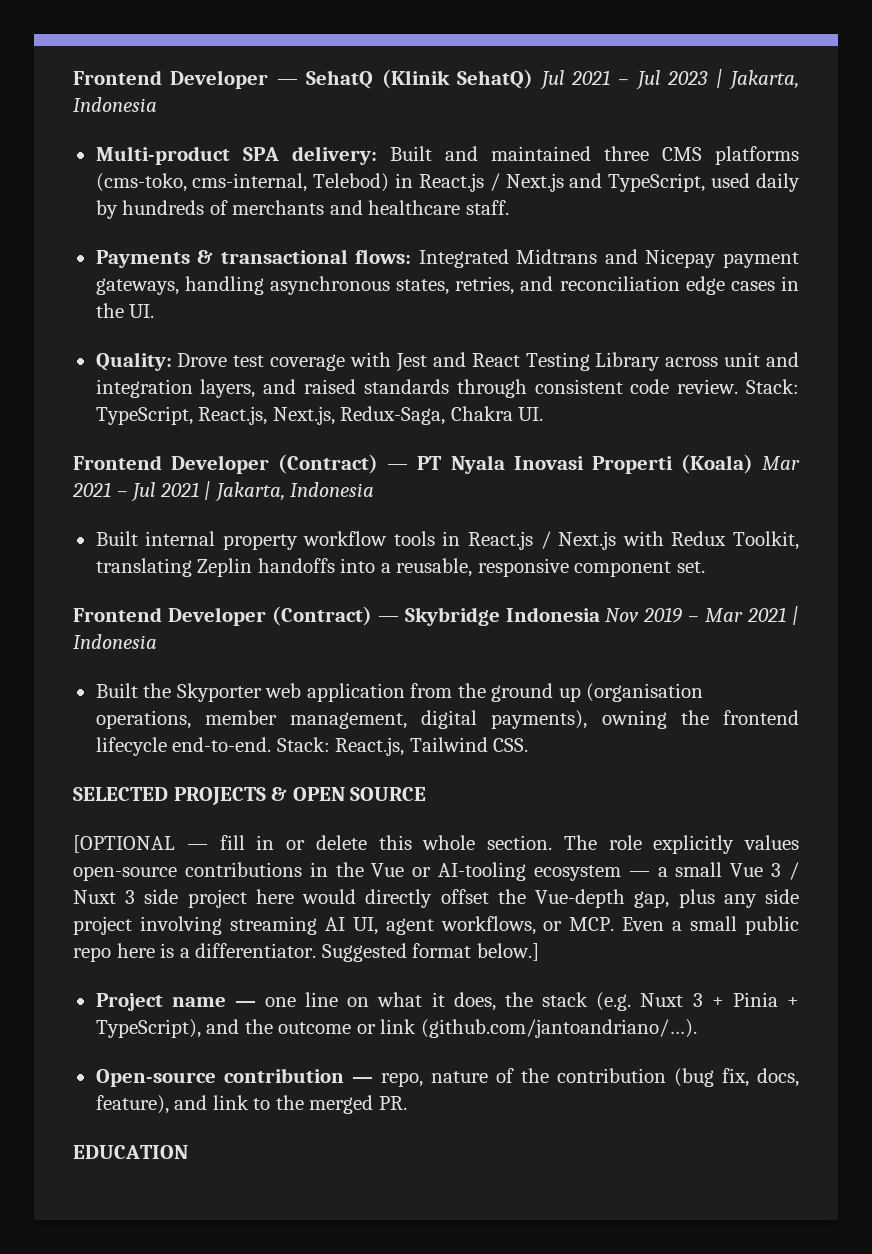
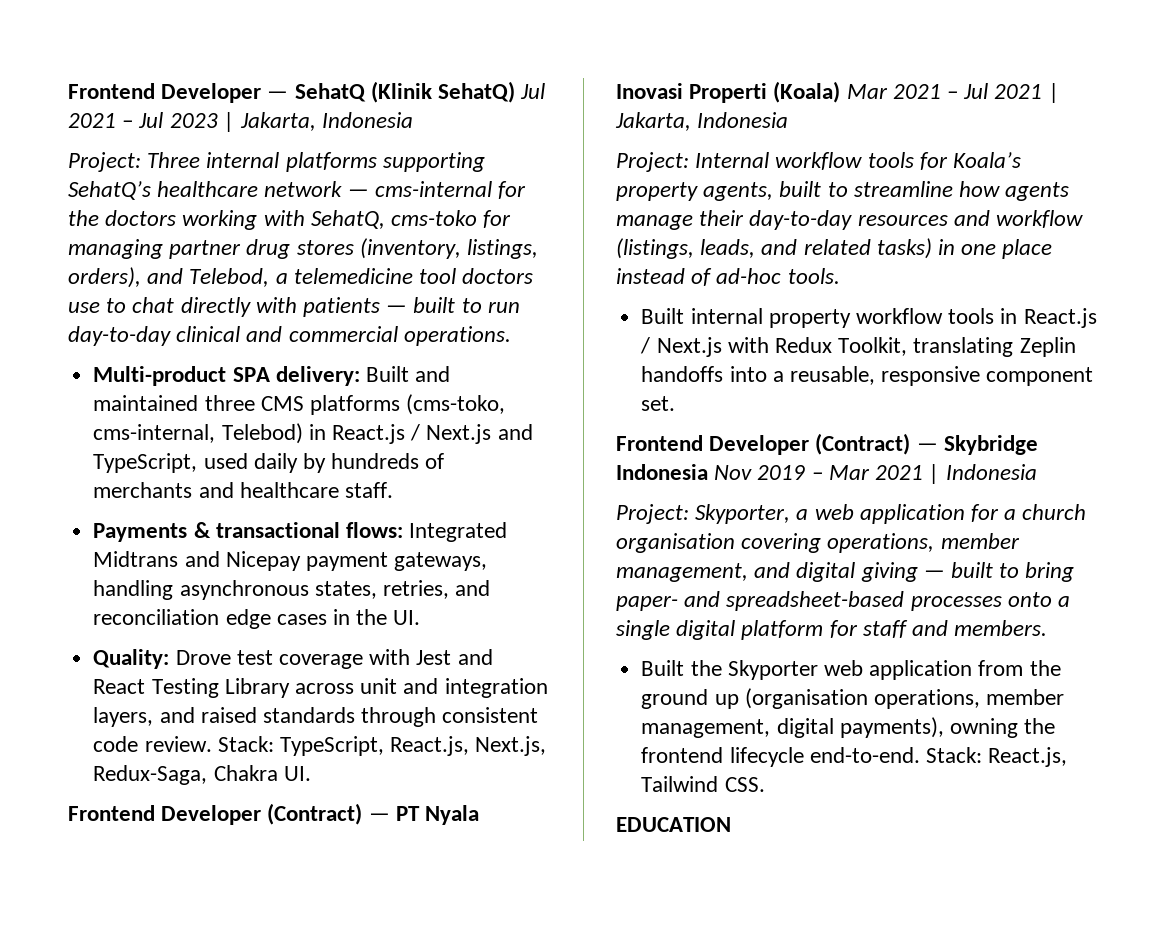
(157, 104) none -> [68,152,485,172] [68,181,527,200] [68,210,512,230] [68,238,539,259] [68,267,534,288] [68,297,520,317] [68,326,511,346] // Project: Three internal platforms supporting SehatQ’s healthcare network — cms-internal for the doctors working with SehatQ, cms-toko for managing partner drug stores (inventory, listings, orders), and Telebod, a telemedicine tool doctors use to chat directly with patients — built to run day-to-day clinical and commercial operations.
(375, 489) none -> [616,152,1022,172] [616,181,1070,201] [616,210,1084,230] [616,238,1053,259] [616,268,840,286] // Project: Internal workflow tools for Koala’s property agents, built to streamline how agents manage their day-to-day resources and workflow (listings, leads, and related tasks) in one place instead of ad-hoc tools.
(157, 641) none -> [616,504,1087,524] [616,533,1020,553] [616,562,1075,582] [616,591,1071,611] [616,620,1048,640] // Project: Skyporter, a web application for a church organisation covering operations, member management, and digital giving — built to bring paper- and spreadsheet-based processes onto a single digital platform for staff and members.
[73,787,427,805] [73,835,799,854] [73,862,799,881] [73,889,800,908] [73,916,799,935] [73,943,539,962] [95,992,800,1011] [95,1019,697,1038] [95,1068,799,1087] [95,1095,407,1114] // SELECTED PROJECTS & OPEN SOURCE // [OPTIONAL — fill in or delete this whole section. The role explicitly values open-source contributions in the Vue or AI-tooling ecosystem — a small Vue 3 / Nuxt 3 side project here would directly offset the Vue-depth gap, plus any side project involving streaming AI UI, agent workflows, or MCP. Even a small public repo here is a differentiator. Suggested format below.] // Project name — one line on what it does, the stack (e.g. Nuxt 3 + Pinia + TypeScript), and the outcome or link (github.com/jantoandriano/…). // Open-source contribution — repo, nature of the contribution (bug fix, docs, feature), and link to the merged PR. -> (765, 784) none

